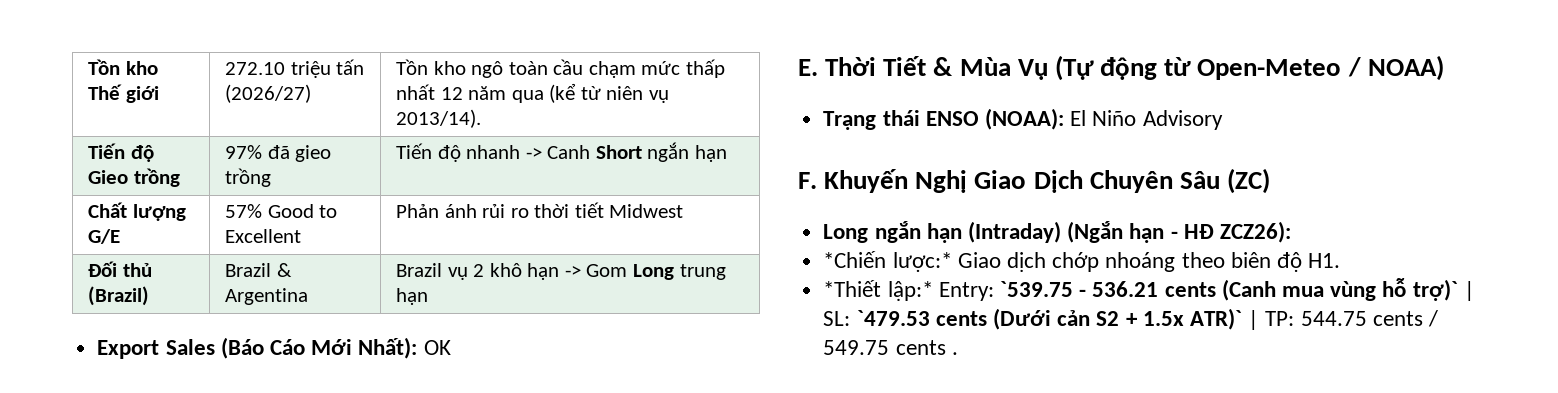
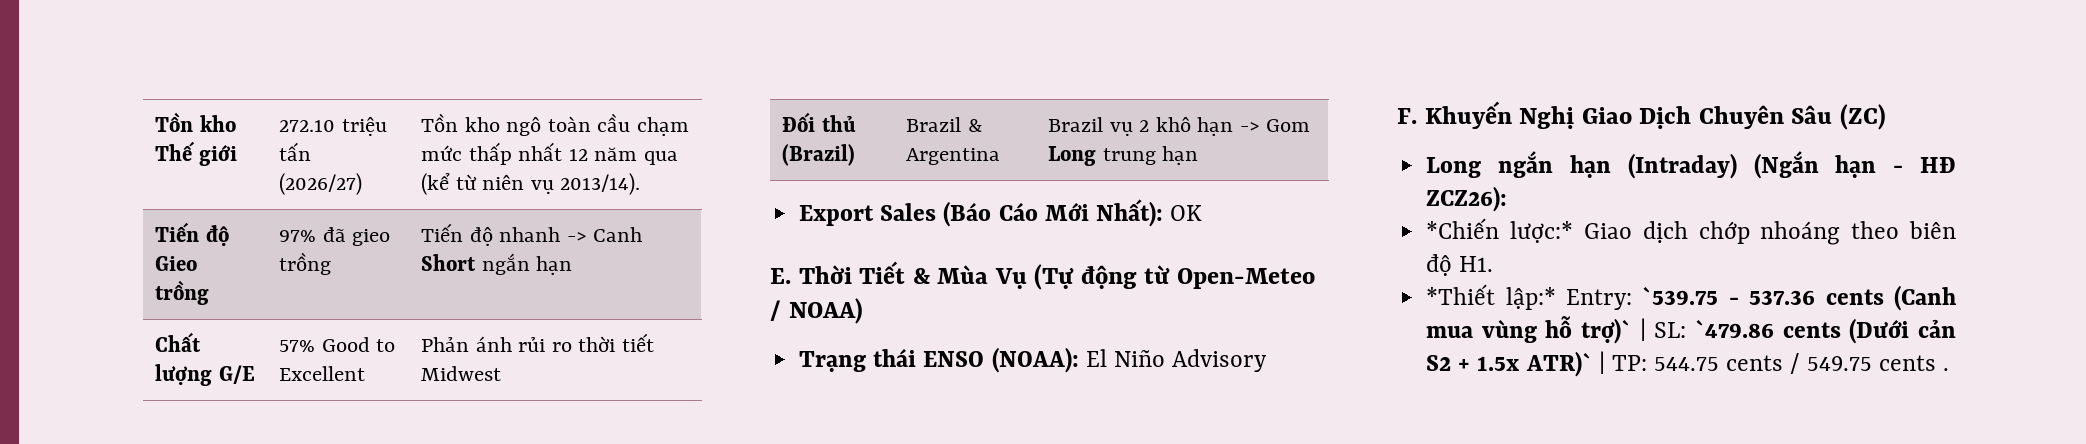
[1092,281,1159,297] 536.21 -> [1749,290,1816,305] 537.36
[856,310,930,326] `479.53 -> [1695,319,1775,338] `479.86

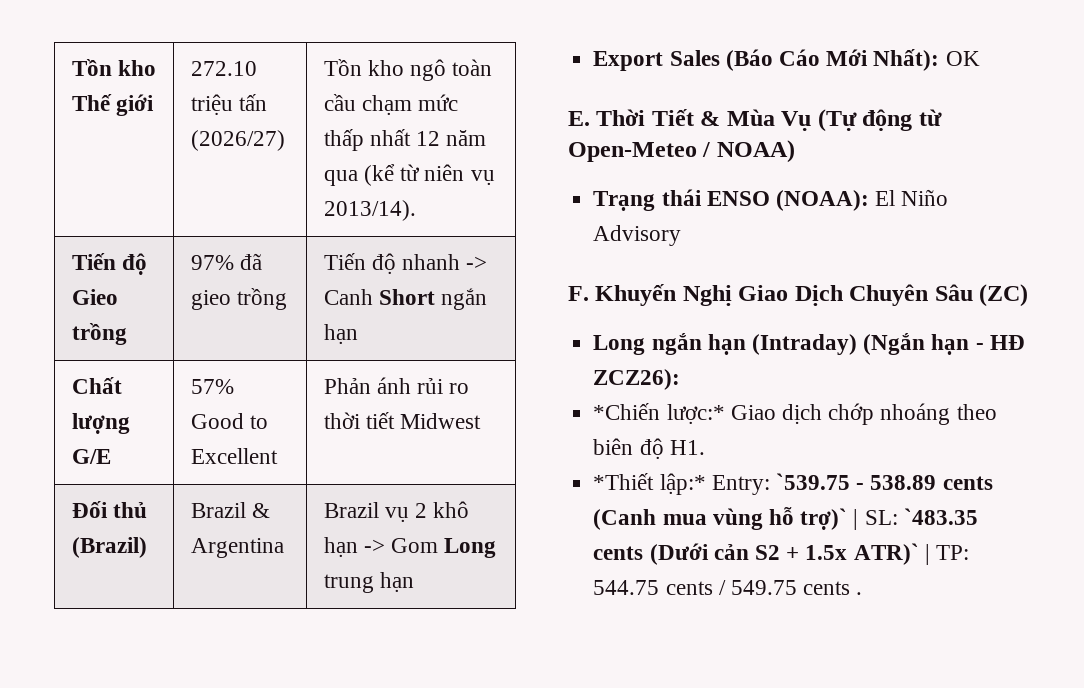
[1749,290,1816,305] 537.36 -> [870,475,937,490] 538.89
[1695,319,1775,338] `479.86 -> [903,508,978,525] `483.35

